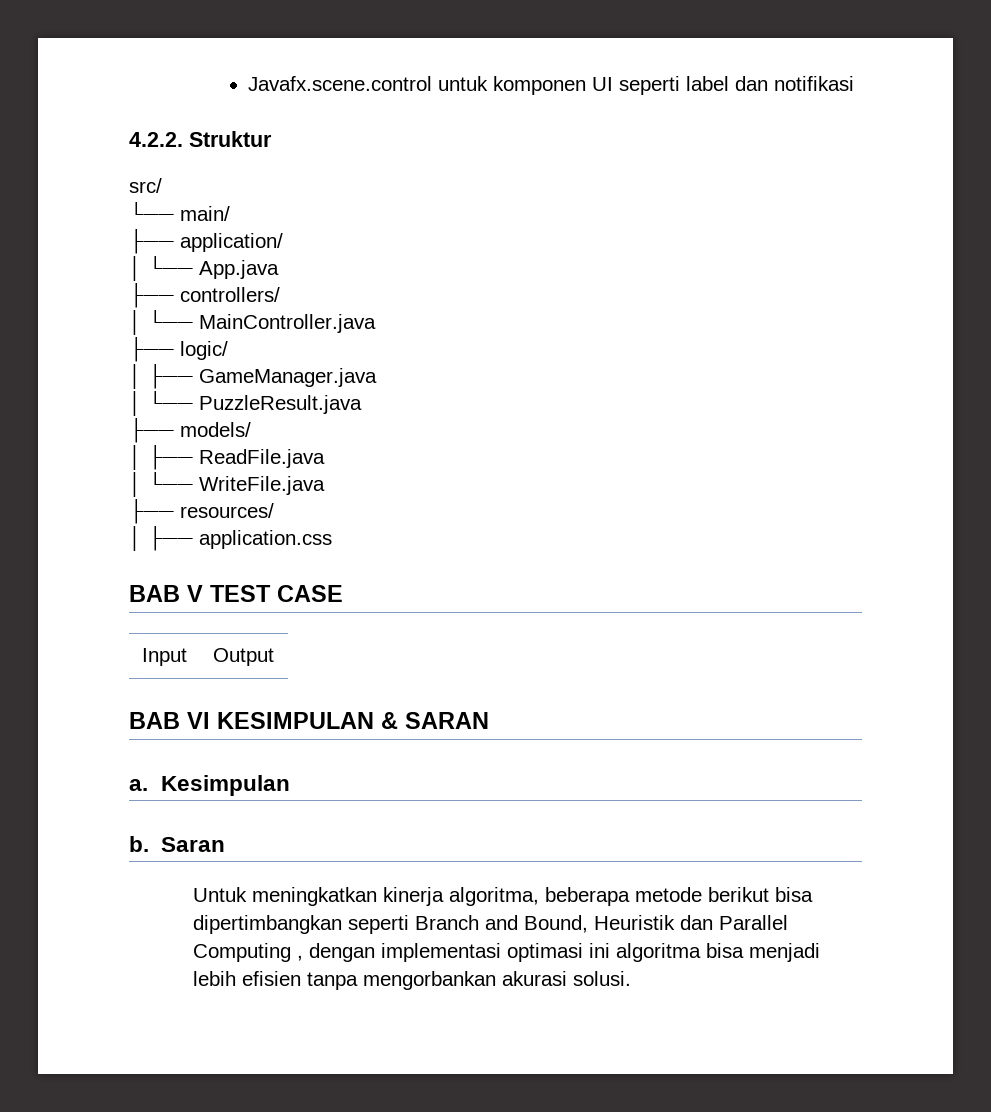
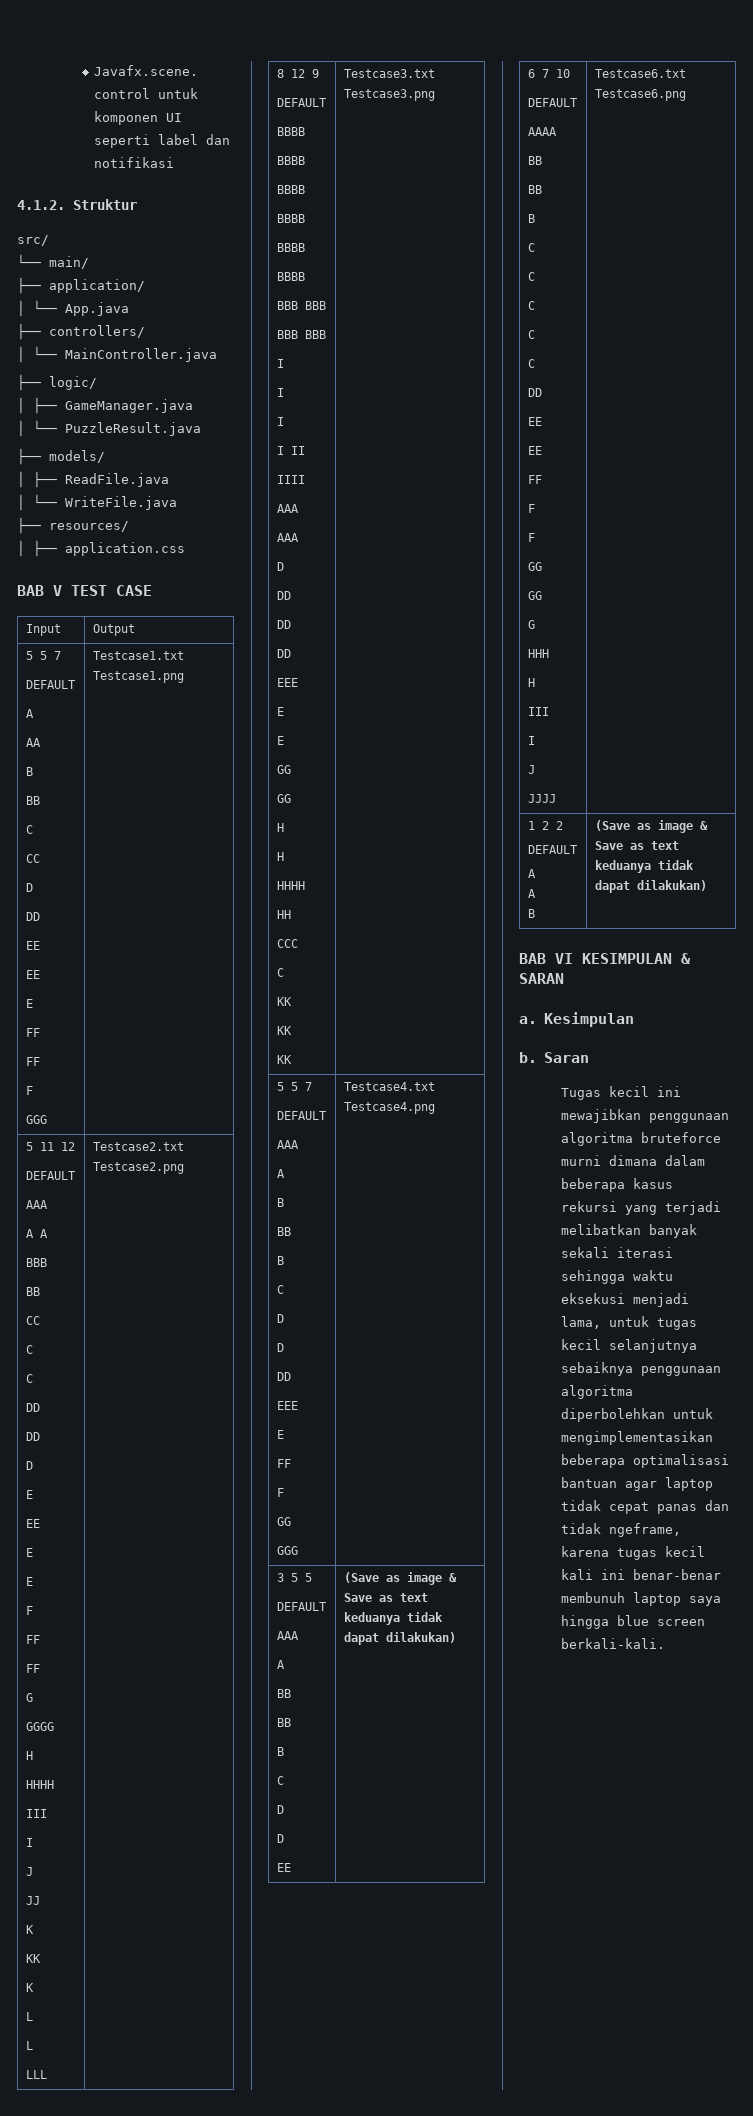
[129,132,183,147] 4.2.2. -> [17,200,65,210] 4.1.2.
(274, 657) none -> [25,651,61,660] [25,680,75,689] [25,709,34,718] [25,738,41,747] [25,767,33,776] [25,796,40,805] [25,825,33,834] [25,854,40,863] [25,883,33,892] [25,912,40,921] [25,941,40,950] [25,970,40,979] [25,999,33,1008] [25,1028,40,1037] [25,1057,40,1066] [25,1086,33,1095] [25,1115,47,1124] [92,651,184,660] [92,671,184,683] [25,1142,75,1151] [25,1171,75,1180] [25,1200,48,1209] [25,1229,48,1238] [25,1258,47,1267] [25,1287,40,1296] [25,1316,40,1325] [25,1345,33,1354] [25,1374,33,1383] [25,1403,40,1412] [25,1432,40,1441] [25,1461,33,1470] [25,1490,33,1499] [25,1519,40,1528] [25,1548,33,1557] [25,1577,33,1586] [25,1606,33,1615] [25,1635,40,1644] [25,1664,40,1673] [25,1693,33,1702] [25,1722,54,1731] [25,1751,33,1760] [25,1780,54,1789] [25,1809,47,1818] [25,1838,33,1847] [25,1867,33,1876] [25,1896,40,1905] [25,1925,34,1934] [25,1954,41,1963] [25,1983,34,1992] [25,2012,33,2021] [25,2041,33,2050] [25,2070,47,2079] [92,1142,184,1151] [92,1162,184,1174] [276,69,319,78] [276,98,326,107] [276,127,305,136] [276,156,305,165] [276,185,305,194] [276,214,305,223] [276,243,305,252] [276,272,305,281] [276,301,326,310] [276,330,326,339] [276,359,284,368] [276,388,284,397] [276,417,284,426] [276,446,305,455] [276,475,305,484] [276,504,299,513] [276,533,299,542] [276,562,284,571] [276,591,291,600] [276,620,291,629] [276,649,291,658] [276,678,298,687] [276,707,284,716] [276,736,284,745] [276,765,291,774] [276,794,291,803] [276,823,284,832] [276,852,284,861] [276,881,305,890] [276,910,291,919] [276,939,298,948] [276,968,284,977] [276,997,292,1006] [276,1026,292,1035] [276,1055,292,1064] [343,69,435,78] [343,89,435,101] [276,1082,312,1091] [276,1111,326,1120] [276,1140,299,1149] [276,1169,285,1178] [276,1198,284,1207] [276,1227,291,1236] [276,1256,284,1265] [276,1285,284,1294] [276,1314,284,1323] [276,1343,284,1352] [276,1372,291,1381] [276,1401,298,1410] [276,1430,284,1439] [276,1459,291,1468] [276,1488,284,1497] [276,1517,291,1526] [276,1546,298,1555] [343,1082,435,1091] [343,1102,435,1114] [276,1573,312,1582] [276,1602,326,1611] [276,1631,299,1640] [276,1660,285,1669] [276,1689,291,1698] [276,1718,291,1727] [276,1747,284,1756] [276,1776,284,1785] [276,1805,284,1814] [276,1834,284,1843] [276,1863,291,1872] [343,1572,457,1585] [343,1593,428,1602] [343,1612,443,1625] [343,1632,456,1645] [527,69,570,78] [527,98,577,107] [527,127,557,136] [527,156,542,165] [527,185,542,194] [527,214,535,223] [527,243,535,252] [527,272,535,281] [527,301,535,310] [527,330,535,339] [527,359,535,368] [527,388,542,397] [527,417,542,426] [527,446,542,455] [527,475,542,484] [527,504,535,513] [527,533,535,542] [527,562,542,571] [527,591,542,600] [527,620,535,629] [527,649,549,658] [527,678,535,687] [527,707,549,716] [527,736,535,745] [527,765,535,774] [527,794,556,803] [594,69,686,78] [594,89,686,101] [527,821,563,830] [527,845,577,854] [527,869,536,878] [527,889,536,898] [527,909,535,918] [594,820,708,833] [594,841,679,850] [594,860,694,873] [594,880,707,893] // 5 5 7 // DEFAULT // A // AA // B // BB // C // CC // D // DD // EE // EE // E // FF // FF // F // GGG | Testcase1.txt Testcase1.png // 5 11 12 // DEFAULT // AAA // A A // BBB // BB // CC // C // C // DD // DD // D // E // EE // E // E // F // FF // FF // G // GGGG // H // HHHH // III // I // J // JJ // K // KK // K // L // L // LLL | Testcase2.txt Testcase2.png // 8 12 9 // DEFAULT // BBBB // BBBB // BBBB // BBBB // BBBB // BBBB // BBB BBB // BBB BBB // I // I // I // I II // IIII // AAA // AAA // D // DD // DD // DD // EEE // E // E // GG // GG // H // H // HHHH // HH // CCC // C // KK // KK // KK | Testcase3.txt Testcase3.png // 5 5 7 // DEFAULT // AAA // A // B // BB // B // C // D // D // DD // EEE // E // FF // F // GG // GGG | Testcase4.txt Testcase4.png // 3 5 5 // DEFAULT // AAA // A // BB // BB // B // C // D // D // EE | (Save as image & Save as text keduanya tidak dapat dilakukan) // 6 7 10 // DEFAULT // AAAA // BB // BB // B // C // C // C // C // C // DD // EE // EE // FF // F // F // GG // GG // G // HHH // H // III // I // J // JJJJ | Testcase6.txt Testcase6.png // 1 2 2 // DEFAULT // A // A // B | (Save as image & Save as text keduanya tidak dapat dilakukan)
[193,887,814,906] [193,915,789,934] [193,943,821,962] [193,971,632,990] Untuk meningkatkan kinerja algoritma, beberapa metode berikut bisa dipertimbangkan seperti Branch and Bound, Heuristik dan Parallel Computing , dengan implementasi optimasi ini algoritma bisa menjadi lebih efisien tanpa mengorbankan akurasi solusi. -> [561,1086,682,1100] [561,1109,730,1123] [561,1132,722,1146] [561,1155,706,1166] [561,1178,674,1192] [561,1201,722,1215] [561,1224,698,1238] [561,1247,674,1258] [561,1270,674,1284] [561,1293,690,1307] [561,1316,698,1330] [561,1339,698,1353] [561,1362,722,1376] [561,1385,634,1399] [561,1408,714,1422] [561,1431,714,1445] [561,1454,730,1468] [561,1477,714,1491] [561,1500,730,1514] [561,1523,682,1537] [561,1546,706,1560] [561,1569,722,1580] [561,1592,722,1606] [561,1615,706,1629] [561,1638,666,1649] Tugas kecil ini mewajibkan penggunaan algoritma bruteforce murni dimana dalam beberapa kasus rekursi yang terjadi melibatkan banyak sekali iterasi sehingga waktu eksekusi menjadi lama, untuk tugas kecil selanjutnya sebaiknya penggunaan algoritma diperbolehkan untuk mengimplementasikan beberapa optimalisasi bantuan agar laptop tidak cepat panas dan tidak ngeframe, karena tugas kecil kali ini benar-benar membunuh laptop saya hingga blue screen berkali-kali.

